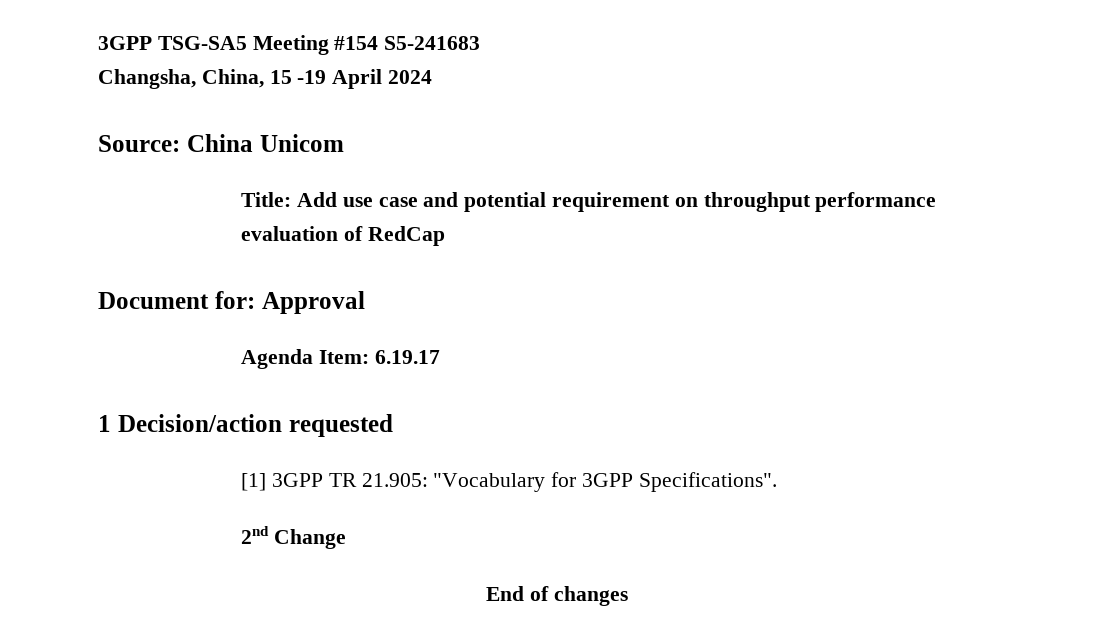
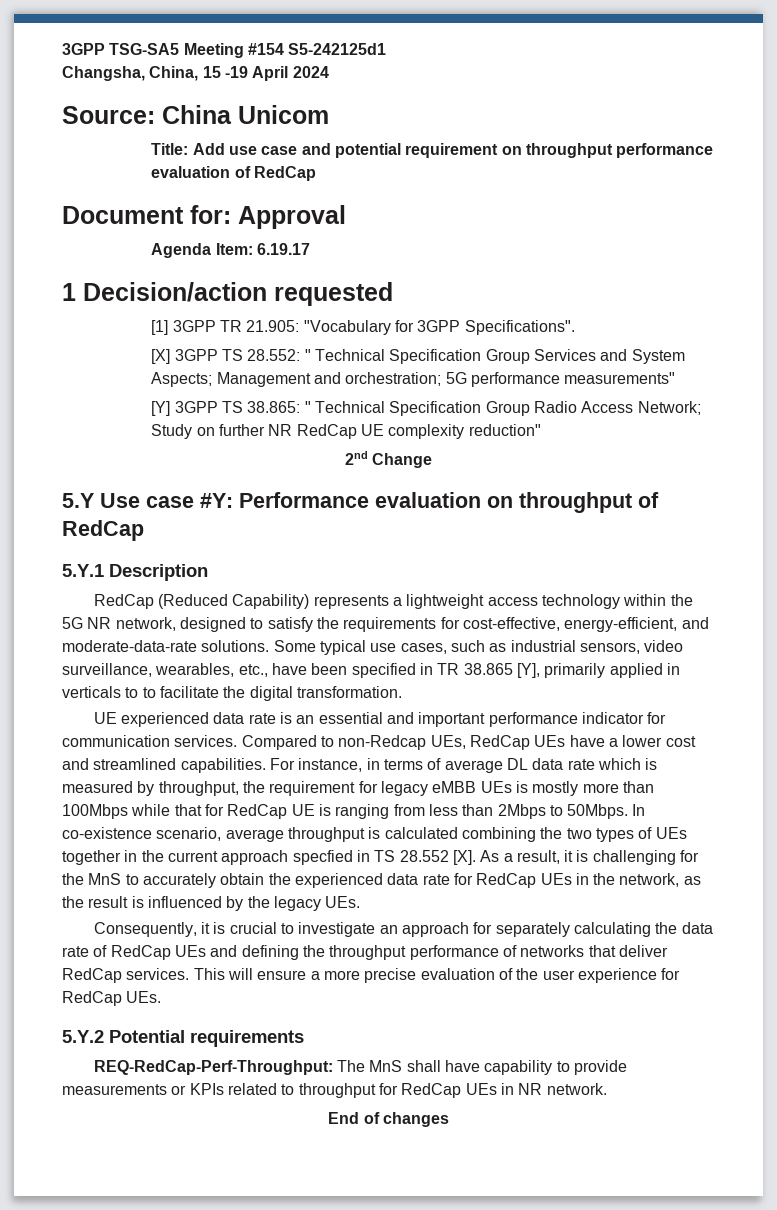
[384,36,481,50] S5-241683 -> [288,43,387,55] S5-242125d1
[241,526,346,549] 2nd Change -> [151,349,685,364] [151,372,676,387] [151,401,701,416] [151,424,541,439] [344,451,433,468] [62,492,659,513] [62,520,144,541] [62,564,208,581] [93,594,693,609] [62,617,709,632] [62,640,684,655] [62,663,680,678] [62,686,402,701] [93,712,667,727] [62,735,696,750] [62,758,658,773] [62,781,654,796] [62,804,646,819] [62,827,687,842] [62,850,700,865] [62,873,701,888] [62,896,361,911] [93,922,713,937] [62,945,668,960] [62,968,681,983] [62,991,162,1006] [62,1030,304,1047] [93,1060,628,1075] [62,1083,607,1098] [X] 3GPP TS 28.552: " Technical Specification Group Services and System Aspects; Management and orchestration; 5G performance measurements" // [Y] 3GPP TS 38.865: " Technical Specification Group Radio Access Network; Study on further NR RedCap UE complexity reduction" // 2nd Change // 5.Y Use case #Y: Performance evaluation on throughput of RedCap // 5.Y.1 Description // RedCap (Reduced Capability) represents a lightweight access technology within the 5G NR network, designed to satisfy the requirements for cost-effective, energy-efficient, and moderate-data-rate solutions. Some typical use cases, such as industrial sensors, video surveillance, wearables, etc., have been specified in TR 38.865 [Y], primarily applied in verticals to to facilitate the digital transformation. // UE experienced data rate is an essential and important performance indicator for communication services. Compared to non-Redcap UEs, RedCap UEs have a lower cost and streamlined capabilities. For instance, in terms of average DL data rate which is measured by throughput, the requirement for legacy eMBB UEs is mostly more than 100Mbps while that for RedCap UE is ranging from less than 2Mbps to 50Mbps. In co-existence scenario, average throughput is calculated combining the two types of UEs together in the current approach specfied in TS 28.552 [X]. As a result, it is challenging for the MnS to accurately obtain the experienced data rate for RedCap UEs in the network, as the result is influenced by the legacy UEs. // Consequently, it is crucial to investigate an approach for separately calculating the data rate of RedCap UEs and defining the throughput performance of networks that deliver RedCap services. This will ensure a more precise evaluation of the user experience for RedCap UEs. // 5.Y.2 Potential requirements // REQ-RedCap-Perf-Throughput: The MnS shall have capability to provide measurements or KPIs related to throughput for RedCap UEs in NR network.

